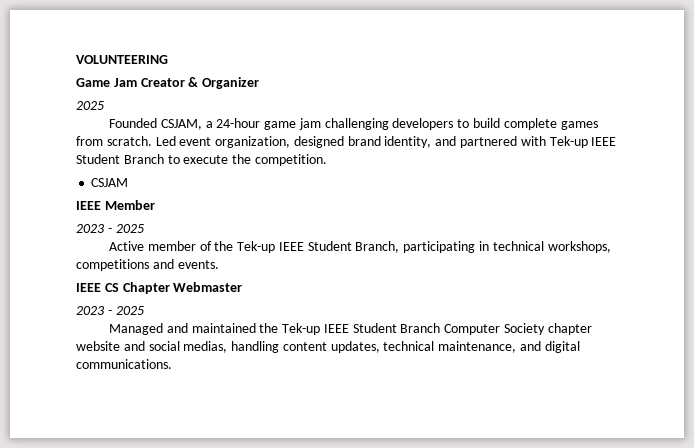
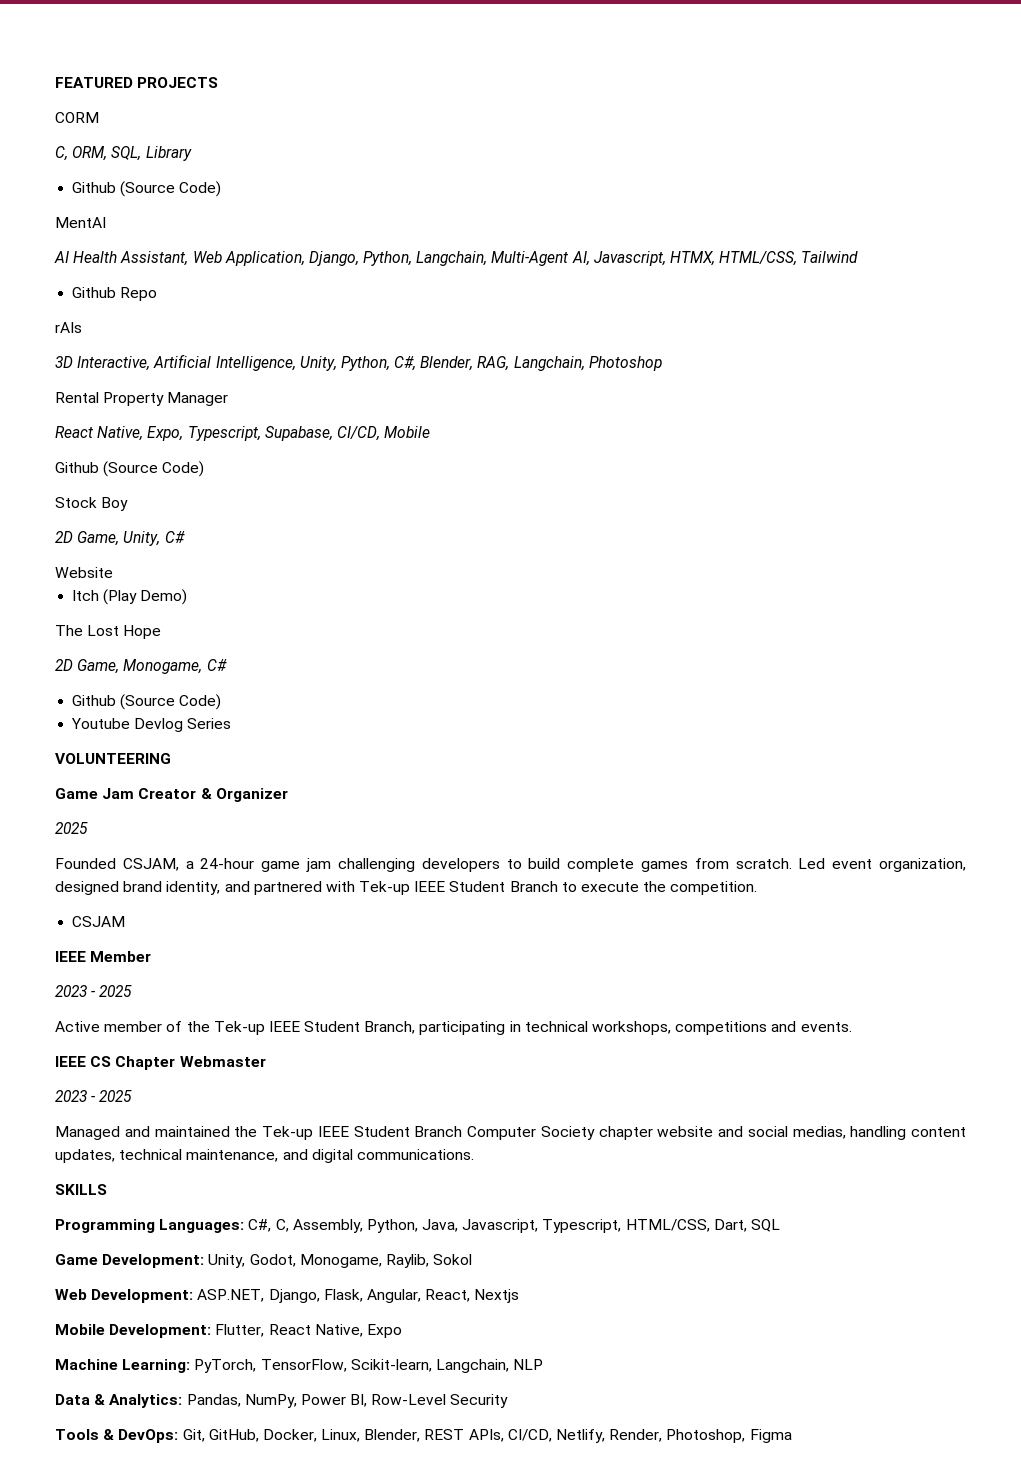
(76, 59) none -> [55,77,219,88] [55,112,99,123] [55,146,192,161] [72,181,222,197] [55,217,106,228] [54,251,859,266] [72,287,158,301] [55,322,82,333] [55,354,662,371] [55,392,229,406] [55,426,431,441] [55,461,205,477] [55,497,129,511] [55,531,185,546] [55,567,113,578] [72,589,188,605] [55,625,162,639] [55,659,227,674] [72,694,222,710] [71,718,232,732] FEATURED PROJECTS // CORM // C, ORM, SQL, Library // Github (Source Code) // MentAI // AI Health Assistant, Web Application, Django, Python, Langchain, Multi-Agent AI, Javascript, HTMX, HTML/CSS, Tailwind // Github Repo // rAIs // 3D Interactive, Artificial Intelligence, Unity, Python, C#, Blender, RAG, Langchain, Photoshop // Rental Property Manager // React Native, Expo, Typescript, Supabase, CI/CD, Mobile // Github (Source Code) // Stock Boy // 2D Game, Unity, C# // Website // Itch (Play Demo) // The Lost Hope // 2D Game, Monogame, C# // Github (Source Code) // Youtube Devlog Series //
(172, 364) none -> [55,1184,107,1195] [55,1219,781,1233] [55,1254,473,1268] [55,1289,520,1303] [55,1324,402,1338] [55,1359,544,1373] [55,1394,509,1408] [55,1429,792,1443] // SKILLS // Programming Languages: C#, C, Assembly, Python, Java, Javascript, Typescript, HTML/CSS, Dart, SQL // Game Development: Unity, Godot, Monogame, Raylib, Sokol // Web Development: ASP.NET, Django, Flask, Angular, React, Nextjs // Mobile Development: Flutter, React Native, Expo // Machine Learning: PyTorch, TensorFlow, Scikit-learn, Langchain, NLP // Data & Analytics: Pandas, NumPy, Power BI, Row-Level Security // Tools & DevOps: Git, GitHub, Docker, Linux, Blender, REST APIs, CI/CD, Netlify, Render, Photoshop, Figma

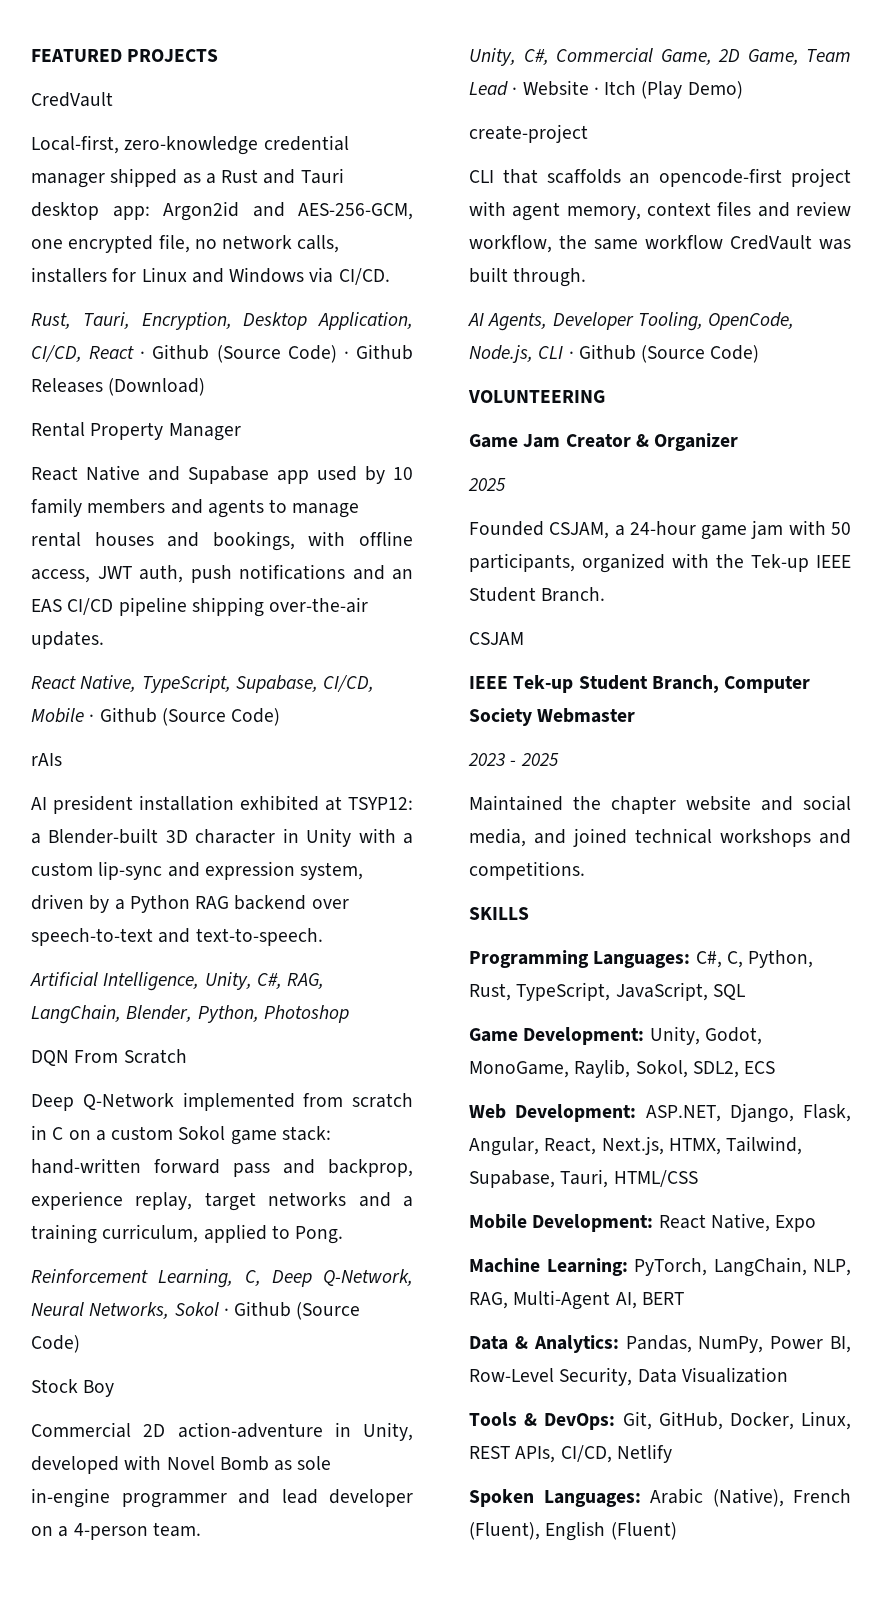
[55,112,99,123] [55,146,192,161] [72,181,222,197] [55,217,106,228] [54,251,859,266] [72,287,158,301] [55,322,82,333] [55,354,662,371] [55,392,229,406] [55,426,261,441] CORM // C, ORM, SQL, Library // Github (Source Code) // MentAI // AI Health Assistant, Web Application, Django, Python, Langchain, Multi-Agent AI, Javascript, HTMX, HTML/CSS, Tailwind // Github Repo // rAIs // 3D Interactive, Artificial Intelligence, Unity, Python, C#, Blender, RAG, Langchain, Photoshop // Rental Property Manager // React Native, Expo, Typescript, -> [31,92,113,107] [31,135,349,155] [31,168,344,188] [31,201,413,221] [31,234,340,253] [31,267,390,285] [31,312,413,330] [31,344,414,363] [31,378,206,396] [31,422,241,441] [31,465,413,484] [31,498,360,518] [31,531,413,551] [31,564,413,583] [31,597,369,617] [31,631,104,649] [31,675,231,693] CredVault // Local-first, zero-knowledge credential manager shipped as a Rust and Tauri desktop app: Argon2id and AES-256-GCM, one encrypted file, no network calls, installers for Linux and Windows via CI/CD. // Rust, Tauri, Encryption, Desktop Application, CI/CD, React · Github (Source Code) · Github Releases (Download) // Rental Property Manager // React Native and Supabase app used by 10 family members and agents to manage rental houses and bookings, with offline access, JWT auth, push notifications and an EAS CI/CD pipeline shipping over-the-air updates. // React Native, TypeScript,
(431, 432) // -> [89,707,281,726] [31,753,62,766] [31,795,413,814] [31,828,413,847] [31,861,364,880] [31,894,349,913] [31,928,323,946] [30,972,325,991] [31,1005,349,1024] [31,1049,187,1066] [31,1092,413,1111] [31,1125,331,1145] [31,1158,413,1177] [31,1191,413,1211] [31,1224,344,1244] [31,1269,413,1288] [31,1302,229,1319] · Github (Source Code) // rAIs // AI president installation exhibited at TSYP12: a Blender-built 3D character in Unity with a custom lip-sync and expression system, driven by a Python RAG backend over speech-to-text and text-to-speech. // Artificial Intelligence, Unity, C#, RAG, LangChain, Blender, Python, Photoshop // DQN From Scratch // Deep Q-Network implemented from scratch in C on a custom Sokol game stack: hand-written forward pass and backprop, experience replay, target networks and a training curriculum, applied to Pong. // Reinforcement Learning, C, Deep Q-Network, Neural Networks, Sokol ·
[55,531,185,546] 2D Game, Unity, C# // -> [31,1422,413,1441] [31,1455,332,1474] [31,1488,413,1508] [31,1522,201,1540] [469,48,851,66] [469,81,518,96] Commercial 2D action-adventure in Unity, developed with Novel Bomb as sole in-engine programmer and lead developer on a 4-person team. // Unity, C#, Commercial Game, 2D Game, Team Lead ·
(113, 572) // -> [593,87,599,95] ·
[55,625,162,639] [55,659,227,674] [72,694,222,710] [71,718,232,732] The Lost Hope // 2D Game, Monogame, C# // Github (Source Code) // Youtube Devlog Series -> [469,124,588,143] [469,168,851,187] [469,201,851,221] [469,235,851,253] [469,267,587,287] [468,312,795,331] [469,344,760,363] create-project // CLI that scaffolds an opencode-first project with agent memory, context files and review workflow, the same workflow CredVault was built through. // AI Agents, Developer Tooling, OpenCode, Node.js, CLI · Github (Source Code)
[337,858,966,872] [55,881,758,895] [72,916,126,927] [55,951,152,962] [55,985,133,997] [55,1021,852,1035] [55,1056,266,1070] [55,1090,133,1102] [55,1126,966,1140] [55,1149,474,1163] challenging developers to build complete games from scratch. Led event organization, designed brand identity, and partnered with Tek-up IEEE Student Branch to execute the competition. // CSJAM // IEEE Member // 2023 - 2025 // Active member of the Tek-up IEEE Student Branch, participating in technical workshops, competitions and events. // IEEE CS Chapter Webmaster // 2023 - 2025 // Managed and maintained the Tek-up IEEE Student Branch Computer Society chapter website and social medias, handling content updates, technical maintenance, and digital communications. -> [788,520,851,535] [469,553,851,573] [469,587,606,602] [469,632,524,645] [469,675,811,693] [469,708,636,726] [468,753,559,766] [469,795,851,814] [469,828,851,847] [469,861,585,880] with 50 participants, organized with the Tek-up IEEE Student Branch. // CSJAM // IEEE Tek-up Student Branch, Computer Society Webmaster // 2023 - 2025 // Maintained the chapter website and social media, and joined technical workshops and competitions.
[292,1219,747,1233] Assembly, Python, Java, Javascript, Typescript, HTML/CSS, Dart, -> [748,950,814,968] [469,982,708,1001] Python, Rust, TypeScript, JavaScript,
[299,1254,473,1268] Monogame, Raylib, Sokol -> [469,1059,776,1078] MonoGame, Raylib, Sokol, SDL2, ECS
[474,1289,520,1303] Nextjs -> [601,1136,803,1155] [469,1169,698,1188] Next.js, HTMX, Tailwind, Supabase, Tauri, HTML/CSS
[215,1324,265,1337] Flutter, -> (654, 1223) none
[260,1359,544,1373] TensorFlow, Scikit-learn, Langchain, NLP -> [713,1257,851,1277] [469,1290,684,1310] LangChain, NLP, RAG, Multi-Agent AI, BERT
[450,1394,509,1408] Security -> [559,1367,788,1386] Security, Data Visualization
[364,1429,421,1442] Blender, -> (851, 1420) none
[556,1429,792,1443] Netlify, Render, Photoshop, Figma -> [616,1444,672,1463] [469,1488,851,1507] [469,1521,677,1541] Netlify // Spoken Languages: Arabic (Native), French (Fluent), English (Fluent)

